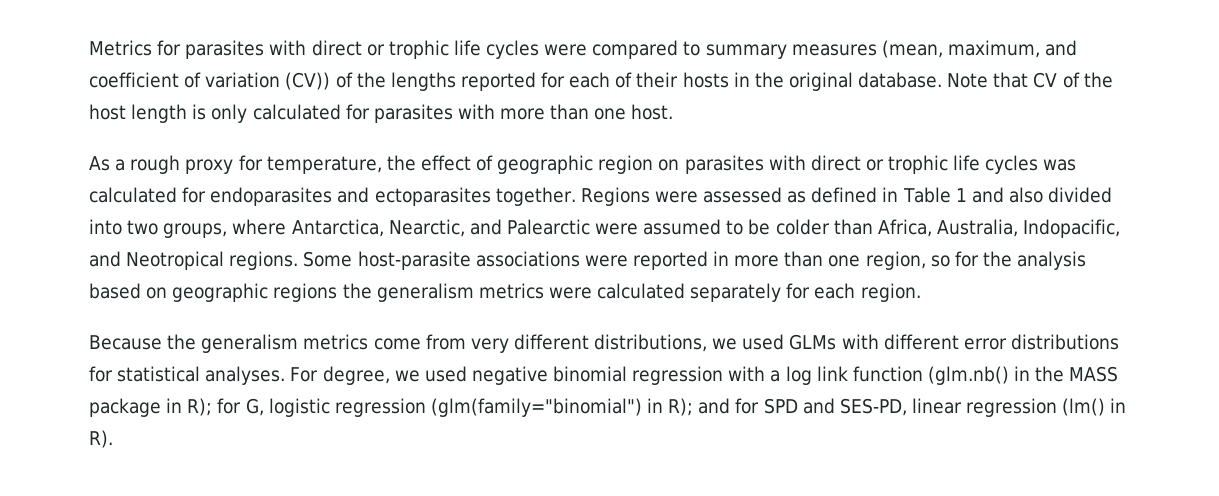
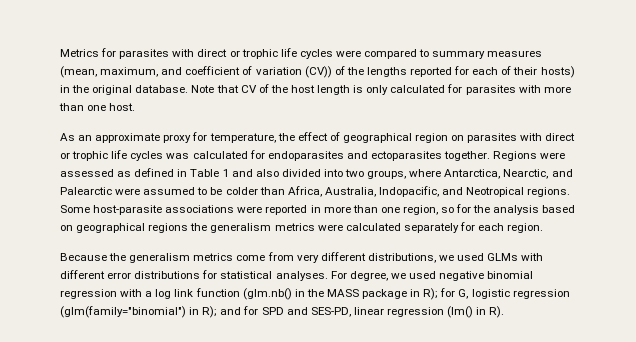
[682,72,729,88] hosts -> [540,66,575,78] hosts)
[115,155,181,174] a rough -> [78,133,161,143] an approximate
[497,155,594,174] geographic -> [342,133,412,143] geographical
[172,283,269,302] geographic -> [76,223,146,233] geographical

